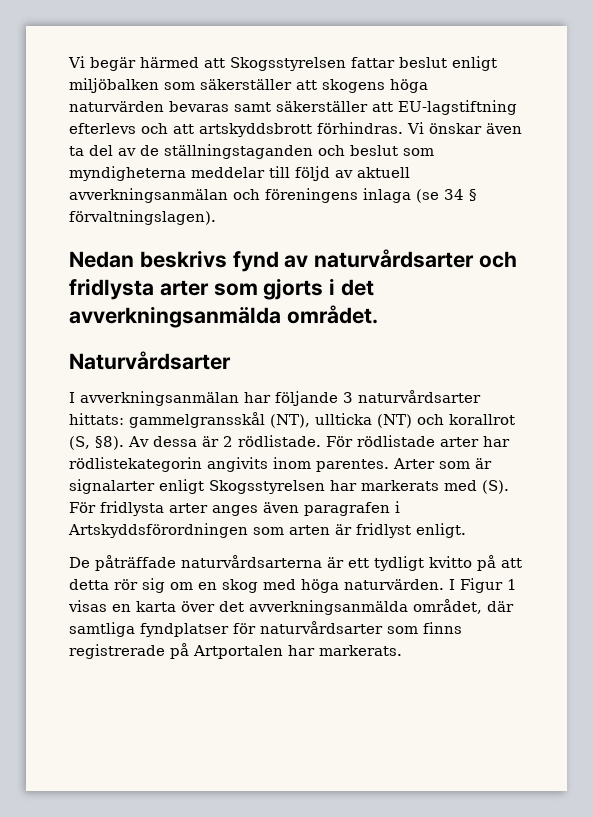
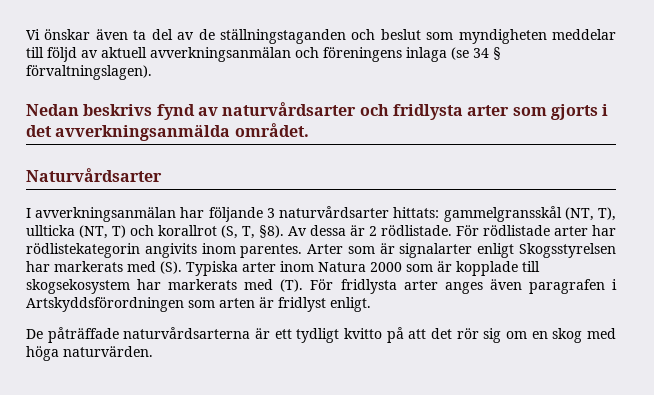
[68,56,497,71] [69,78,428,93] [69,100,517,115] [69,122,424,137] Vi begär härmed att Skogsstyrelsen fattar beslut enligt miljöbalken som säkerställer att skogens höga naturvärden bevaras samt säkerställer att EU-lagstiftning efterlevs och att artskyddsbrott förhindras. Vi -> [26,29,40,40] Vi
[69,166,186,181] myndigheterna -> [458,29,547,44] myndigheten
[270,413,412,428] (NT), ullticka (NT) -> [564,207,616,221] [26,225,126,239] (NT, T), ullticka (NT, T)
(90, 443) none -> [242,226,255,239] T,
(509, 487) none -> [186,261,540,276] [26,279,304,294] Typiska arter inom Natura 2000 som är kopplade till skogsekosystem har markerats med (T).
[69,579,109,590] detta -> [431,328,453,339] det
[449,578,517,593] [68,599,514,615] [69,621,462,637] [69,643,402,659] I Figur 1 visas en karta över det avverkningsanmälda området, där samtliga fyndplatser för naturvårdsarter som finns registrerade på Artportalen har markerats. -> (153, 351) none

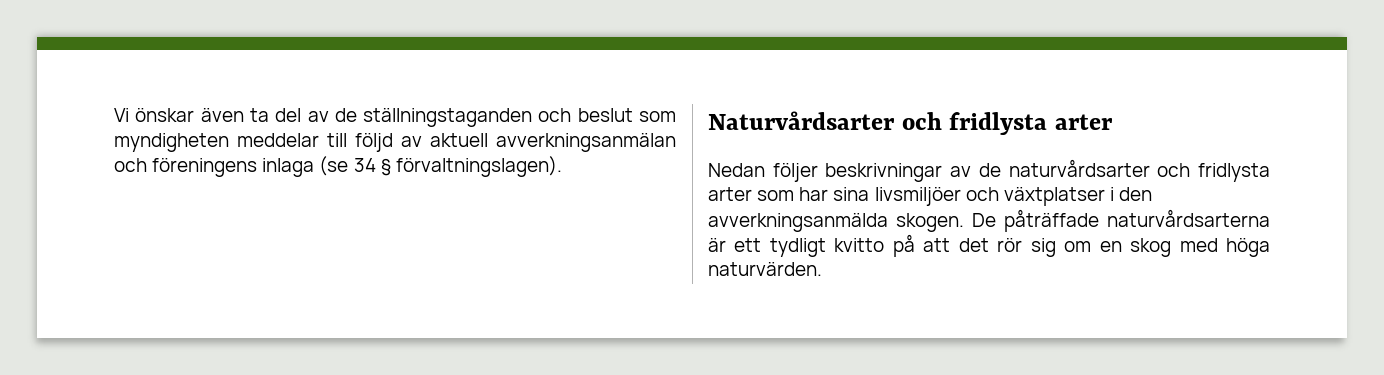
[26,104,218,120] Nedan beskrivs fynd av -> [708,111,1113,135] [708,163,1001,182] Naturvårdsarter och fridlysta arter // Nedan följer beskrivningar av de
[550,104,609,120] [26,123,309,141] [26,168,162,182] [26,206,616,222] [26,225,616,239] [26,243,616,258] [26,261,540,276] [26,279,617,294] [26,297,371,312] gjorts i det avverkningsanmälda området. // Naturvårdsarter // I avverkningsanmälan har följande 3 naturvårdsarter hittats: gammelgransskål (NT, T), ullticka (NT, T) och korallrot (S, T, §8). Av dessa är 2 rödlistade. För rödlistade arter har rödlistekategorin angivits inom parentes. Arter som är signalarter enligt Skogsstyrelsen har markerats med (S). Typiska arter inom Natura 2000 som är kopplade till skogsekosystem har markerats med (T). För fridlysta arter anges även paragrafen i Artskyddsförordningen som arten är fridlyst enligt. // -> [799,187,1153,206] [708,213,964,232] har sina livsmiljöer och växtplatser i den avverkningsanmälda skogen.

